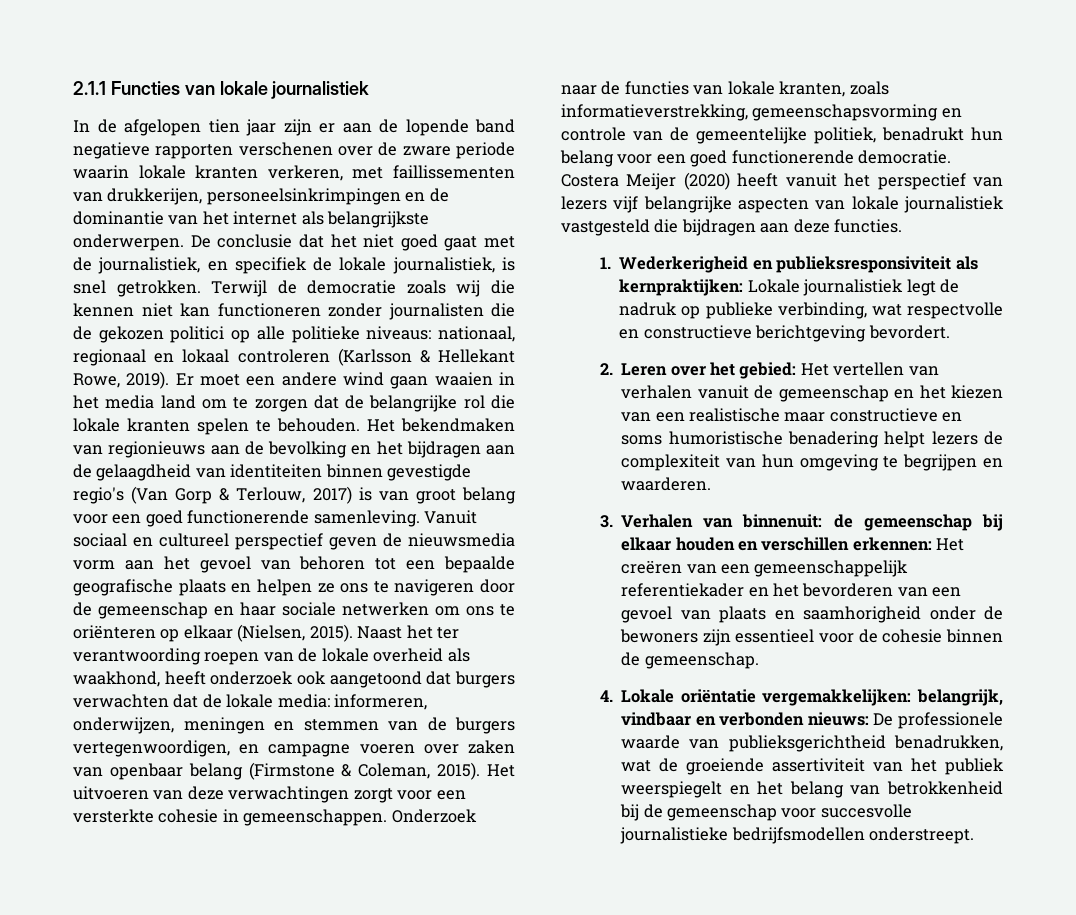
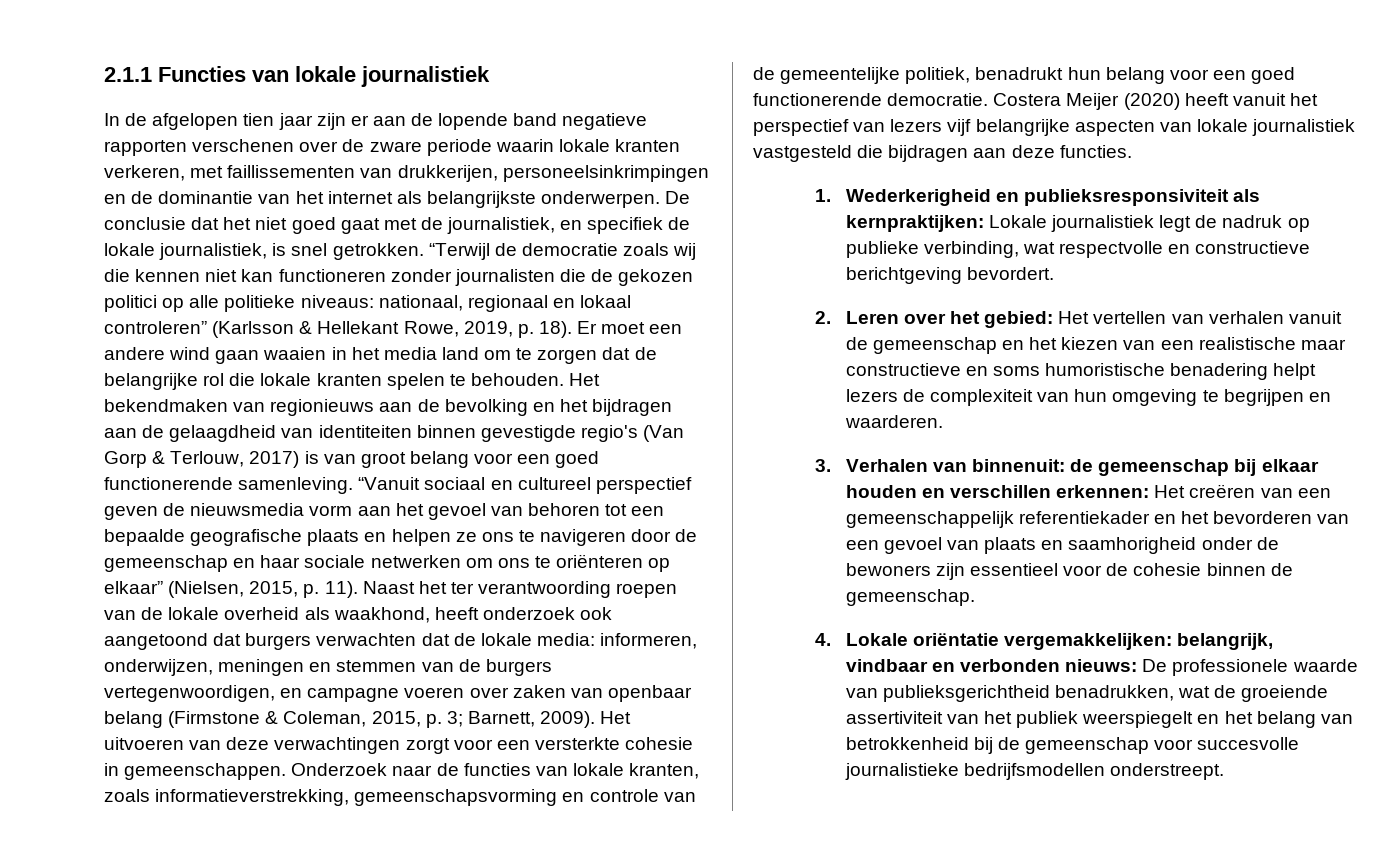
[211,280,268,297] Terwijl -> [428,243,490,260] “Terwijl
[237,349,330,363] controleren -> [104,321,207,334] controleren”
[126,371,170,389] 2019). -> [463,321,572,338] 2019, p. 18).
[424,510,478,524] Vanuit -> [358,477,421,490] “Vanuit
[183,624,353,642] elkaar (Nielsen, 2015). -> [104,581,358,598] elkaar” (Nielsen, 2015, p. 11).
[437,762,481,780] 2015). -> [371,711,596,728] 2015, p. 3; Barnett, 2009).

